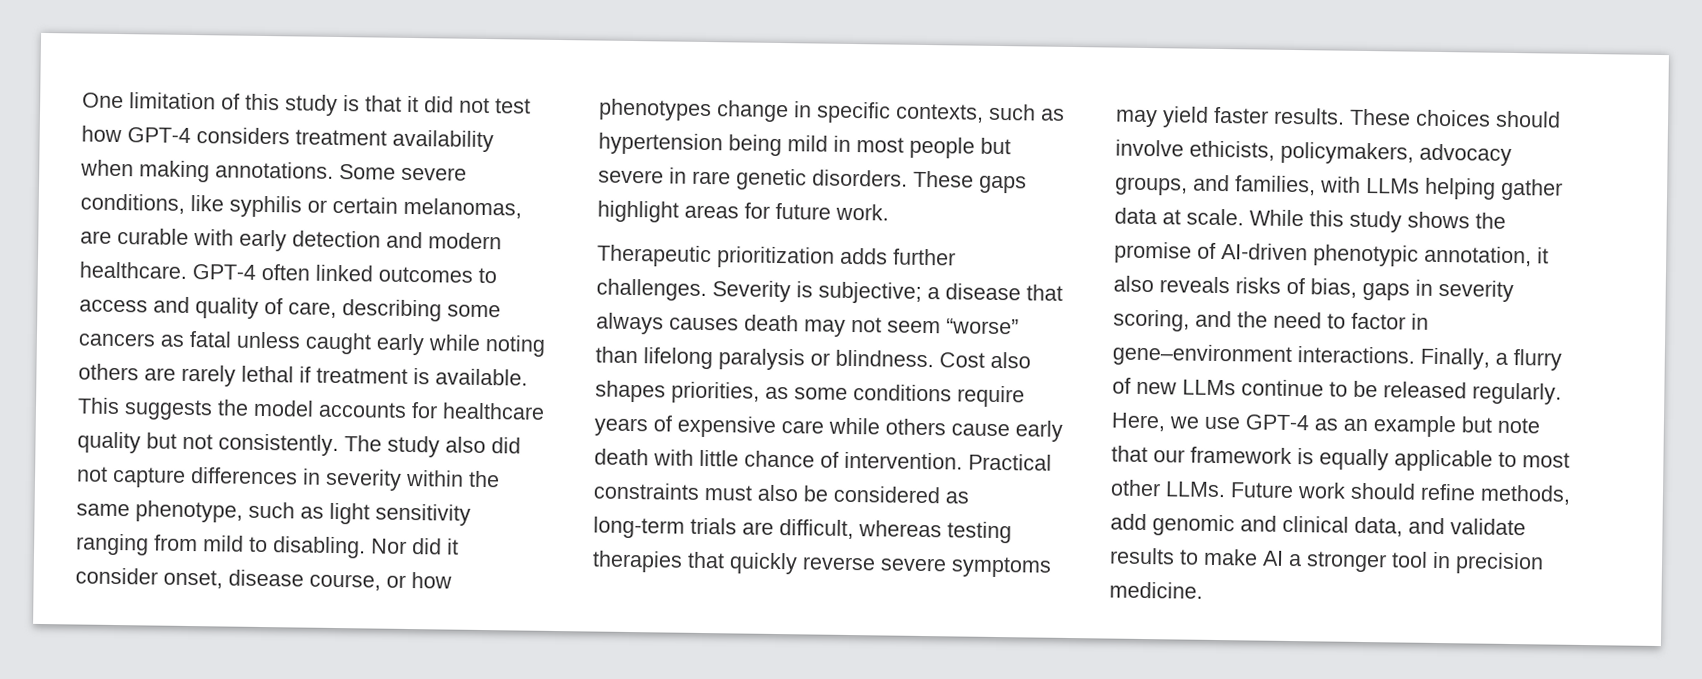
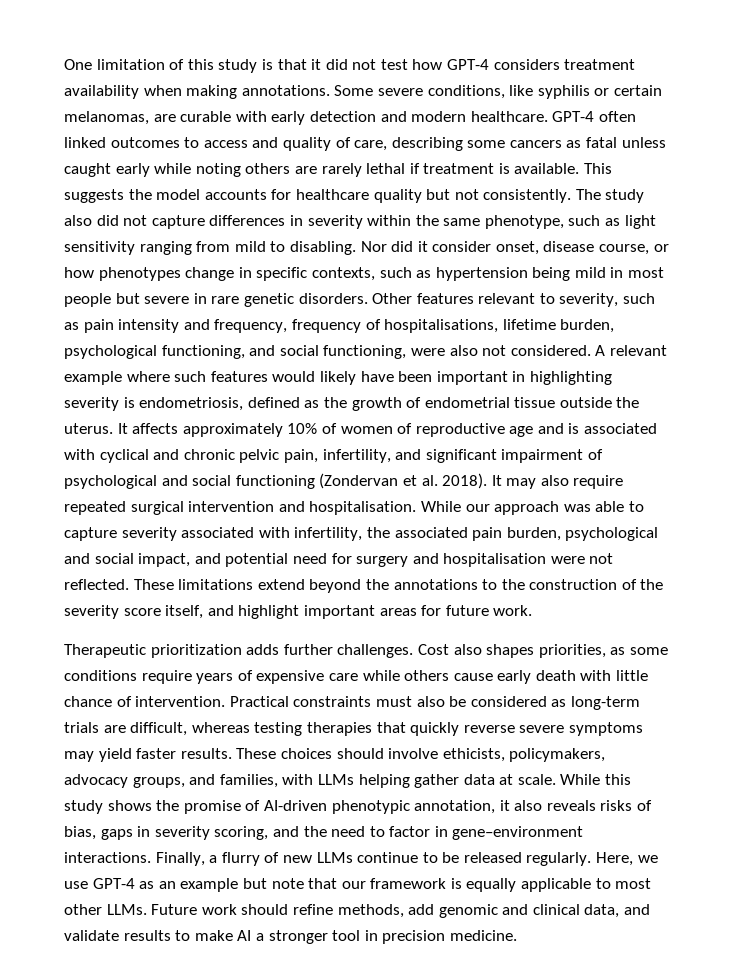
[913,170,1027,194] [597,200,679,223] These gaps highlight -> [372,293,656,307] [64,319,615,333] [64,345,667,359] [64,371,612,385] [64,397,640,411] [64,423,658,437] [64,449,603,463] [64,473,624,489] [64,501,644,515] [64,527,659,541] [64,553,614,567] [64,579,664,593] [64,605,375,619] Other features relevant to severity, such as pain intensity and frequency, frequency of hospitalisations, lifetime burden, psychological functioning, and social functioning, were also not considered. A relevant example where such features would likely have been important in highlighting severity is endometriosis, defined as the growth of endometrial tissue outside the uterus. It affects approximately 10% of women of reproductive age and is associated with cyclical and chronic pelvic pain, infertility, and significant impairment of psychological and social functioning (Zondervan et al. 2018). It may also require repeated surgical intervention and hospitalisation. While our approach was able to capture severity associated with infertility, the associated pain burden, psychological and social impact, and potential need for surgery and hospitalisation were not reflected. These limitations extend beyond the annotations to the construction of the severity score itself, and highlight important
[712,280,1063,304] [596,312,1019,337] [595,346,934,371] Severity is subjective; a disease that always causes death may not seem “worse” than lifelong paralysis or blindness. -> (414, 651) none

